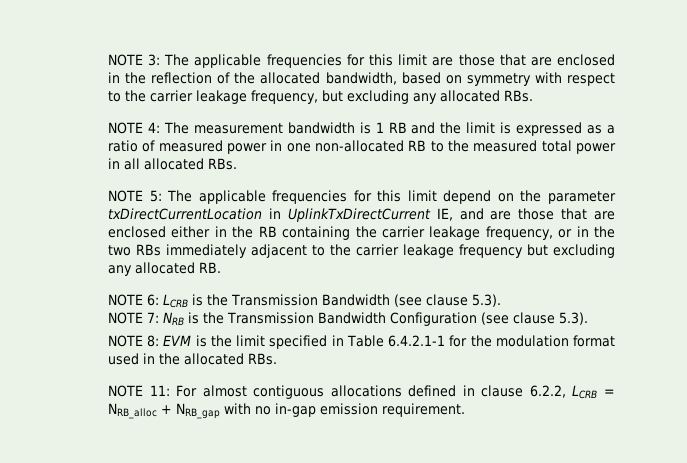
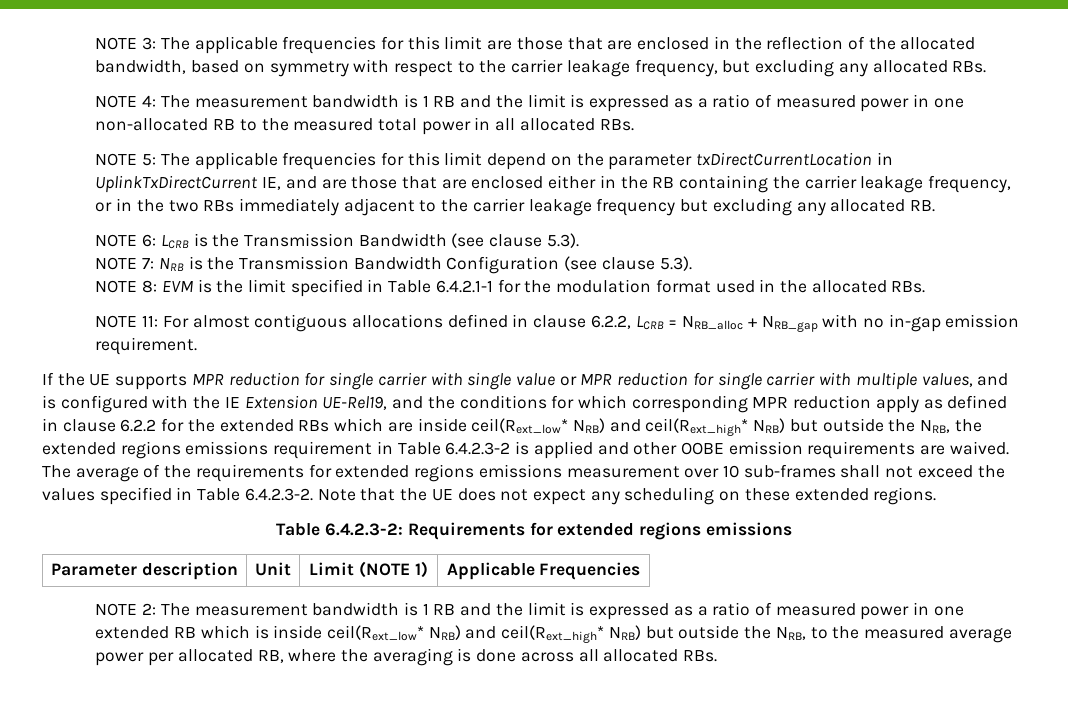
(465, 410) none -> [42,372,1009,390] [42,395,1008,413] [42,418,982,436] [42,441,1009,459] [42,464,1005,482] [42,487,937,505] [276,522,792,540] [51,562,238,580] [255,562,291,576] [309,561,428,578] [446,562,641,580] [95,602,964,620] [95,625,1012,643] [95,648,718,666] // If the UE supports MPR reduction for single carrier with single value or MPR reduction for single carrier with multiple values, and is configured with the IE Extension UE-Rel19, and the conditions for which corresponding MPR reduction apply as defined in clause 6.2.2 for the extended RBs which are inside ceil(Rext_low* NRB) and ceil(Rext_high* NRB) but outside the NRB, the extended regions emissions requirement in Table 6.4.2.3-2 is applied and other OOBE emission requirements are waived. The average of the requirements for extended regions emissions measurement over 10 sub-frames shall not exceed the values specified in Table 6.4.2.3-2. Note that the UE does not expect any scheduling on these extended regions. // Table 6.4.2.3-2: Requirements for extended regions emissions // Parameter description | Unit | Limit (NOTE 1) | Applicable Frequencies // NOTE 2: The measurement bandwidth is 1 RB and the limit is expressed as a ratio of measured power in one extended RB which is inside ceil(Rext_low* NRB) and ceil(Rext_high* NRB) but outside the NRB, to the measured average power per allocated RB, where the averaging is done across all allocated RBs.

